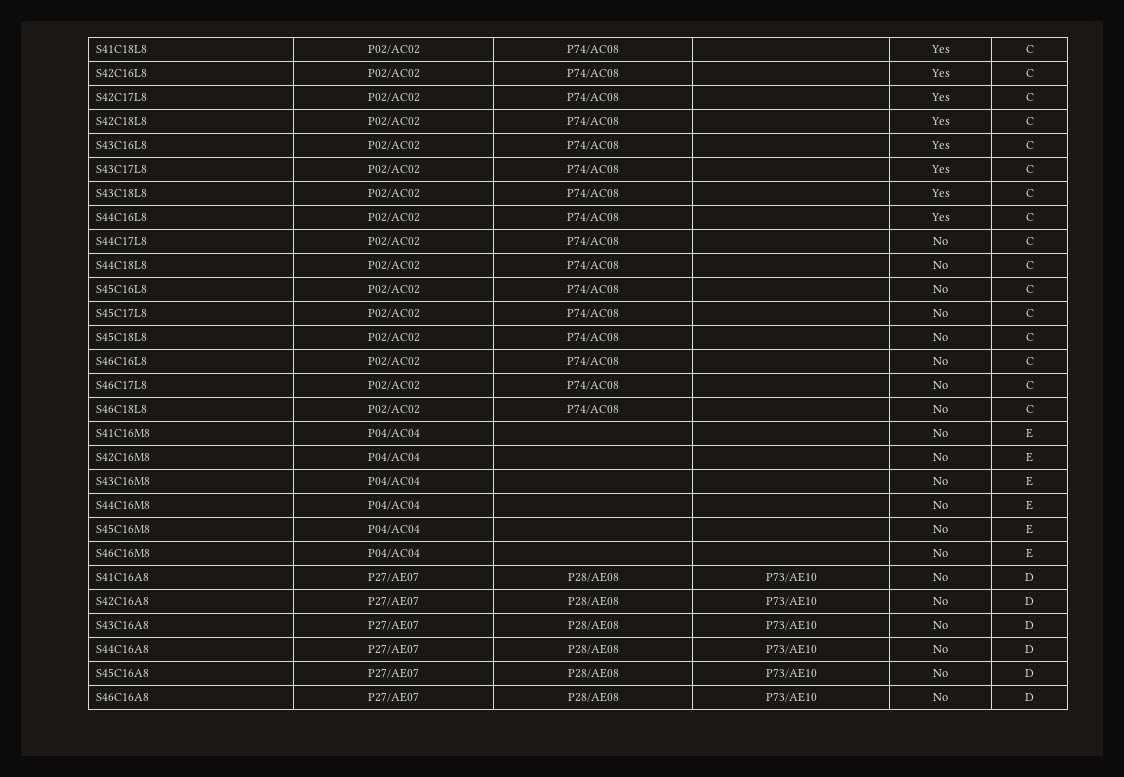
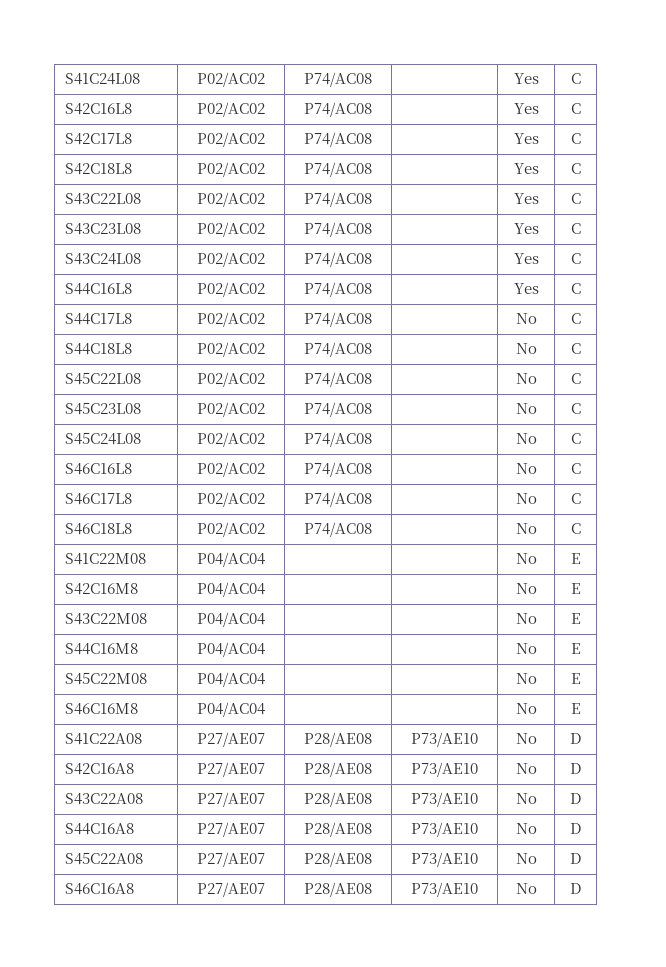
[96,45,148,53] S41C18L8 -> [65,73,141,85] S41C24L08
[96,141,148,149] [367,141,420,150] [567,140,619,150] [930,141,950,149] [1025,141,1034,149] [96,164,148,173] [367,165,420,174] [567,164,619,174] [930,165,950,173] [1025,165,1034,173] [96,189,148,197] S43C16L8 | P02/AC02 | P74/AC08 | | Yes | C // S43C17L8 | P02/AC02 | P74/AC08 | | Yes | C // S43C18L8 -> [65,193,142,205] [197,192,265,207] [304,192,372,207] [513,193,539,204] [570,193,581,204] [65,223,142,235] [197,222,265,237] [304,222,372,237] [513,223,539,234] [570,223,581,234] [65,253,142,265] S43C22L08 | P02/AC02 | P74/AC08 | | Yes | C // S43C23L08 | P02/AC02 | P74/AC08 | | Yes | C // S43C24L08
[96,284,148,293] [367,285,420,294] [567,284,619,294] [933,285,948,293] [1025,285,1034,293] [96,308,148,317] [367,309,420,318] [567,308,619,318] [933,309,948,317] [1025,309,1034,317] [96,332,148,341] S45C16L8 | P02/AC02 | P74/AC08 | | No | C // S45C17L8 | P02/AC02 | P74/AC08 | | No | C // S45C18L8 -> [65,372,142,385] [197,372,265,387] [304,372,372,387] [515,373,537,384] [570,373,581,384] [65,402,142,415] [197,402,265,417] [304,402,372,417] [515,403,537,414] [570,403,581,414] [65,432,142,445] S45C22L08 | P02/AC02 | P74/AC08 | | No | C // S45C23L08 | P02/AC02 | P74/AC08 | | No | C // S45C24L08
[96,429,151,437] S41C16M8 -> [65,553,147,565] S41C22M08
[96,477,151,485] S43C16M8 -> [65,613,148,625] S43C22M08
[96,524,151,533] S45C16M8 -> [65,672,148,685] S45C22M08
[96,573,150,581] S41C16A8 -> [65,733,143,745] S41C22A08
[96,621,150,629] S43C16A8 -> [65,793,144,805] S43C22A08
[96,668,150,677] S45C16A8 -> [65,852,144,865] S45C22A08

